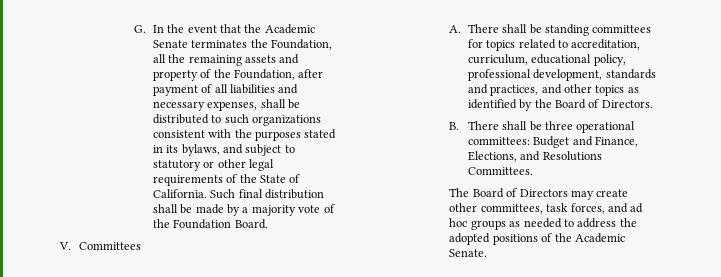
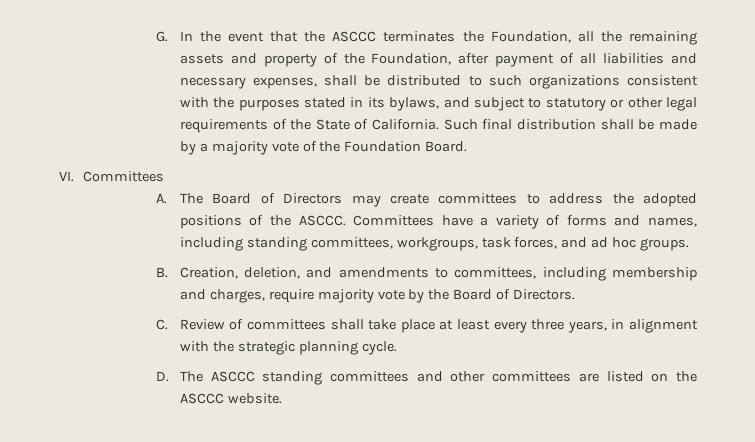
[264,24,315,34] [152,40,188,48] Academic Senate -> [332,31,377,42] ASCCC
[59,242,71,250] V. -> [59,171,74,182] VI.
[467,24,652,36] [467,39,641,51] [467,54,626,66] [467,69,656,81] [467,84,639,96] [467,99,517,109] There shall be standing committees for topics related to accreditation, curriculum, educational policy, professional development, standards and practices, and other topics as identified -> [179,193,697,207] [179,215,697,229] [179,237,690,251] [155,267,698,281] [179,289,405,303] The Board of Directors may create committees to address the adopted positions of the ASCCC. Committees have a variety of forms and names, including standing committees, workgroups, task forces, and ad hoc groups. // B. Creation, deletion, and amendments to committees, including membership and charges, require majority vote
[449,121,636,133] [467,136,639,148] [467,151,602,162] [467,167,533,175] [449,188,629,200] [449,203,644,214] [449,218,637,230] [449,233,625,245] [449,249,488,257] B. There shall be three operational committees: Budget and Finance, Elections, and Resolutions Committees. // The Board of Directors may create other committees, task forces, and ad hoc groups as needed to address the adopted positions of the Academic Senate. -> [155,319,698,333] [179,341,397,355] [155,371,698,385] [179,393,282,404] C. Review of committees shall take place at least every three years, in alignment with the strategic planning cycle. // D. The ASCCC standing committees and other committees are listed on the ASCCC website.

